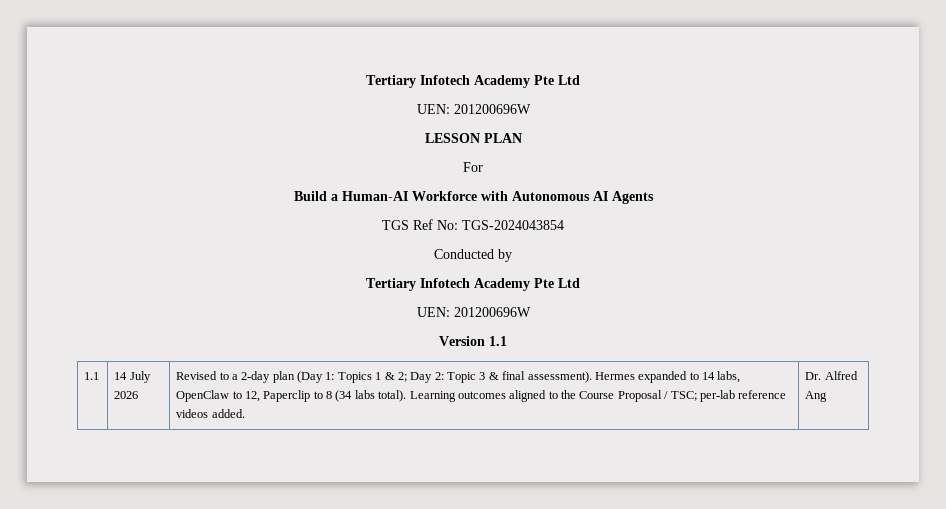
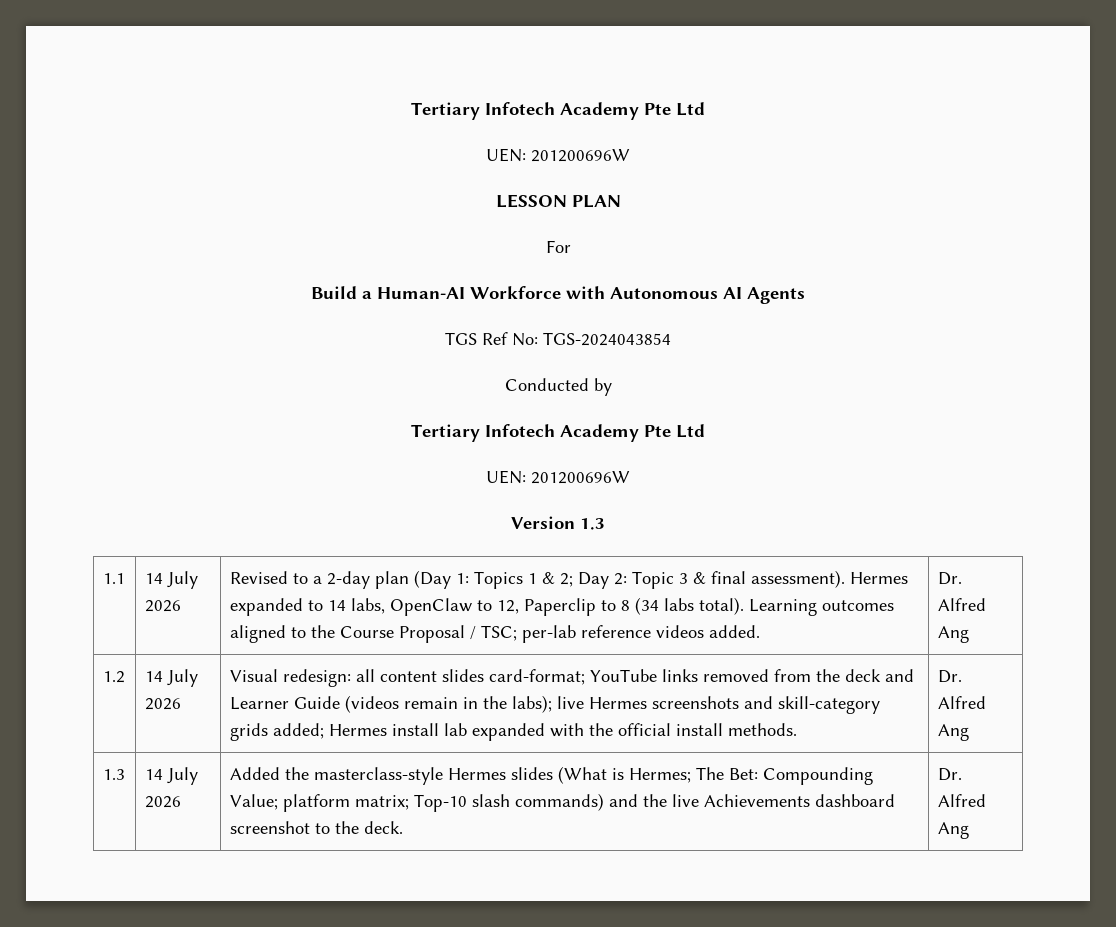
[489,336,507,346] 1.1 -> [580,518,605,530] 1.3
(828, 396) none -> [102,671,125,683] [144,669,198,687] [144,698,181,710] [229,669,914,687] [229,695,880,714] [229,723,797,741] [937,670,962,683] [937,696,986,709] [937,724,969,741] [102,769,125,780] [144,767,198,785] [144,796,181,808] [229,766,873,785] [229,793,895,812] [229,821,403,834] [937,768,962,781] [937,794,986,807] [937,822,969,839] // 1.2 | 14 July 2026 | Visual redesign: all content slides card-format; YouTube links removed from the deck and Learner Guide (videos remain in the labs); live Hermes screenshots and skill-category grids added; Hermes install lab expanded with the official install methods. | Dr. Alfred Ang // 1.3 | 14 July 2026 | Added the masterclass-style Hermes slides (What is Hermes; The Bet: Compounding Value; platform matrix; Top-10 slash commands) and the live Achievements dashboard screenshot to the deck. | Dr. Alfred Ang

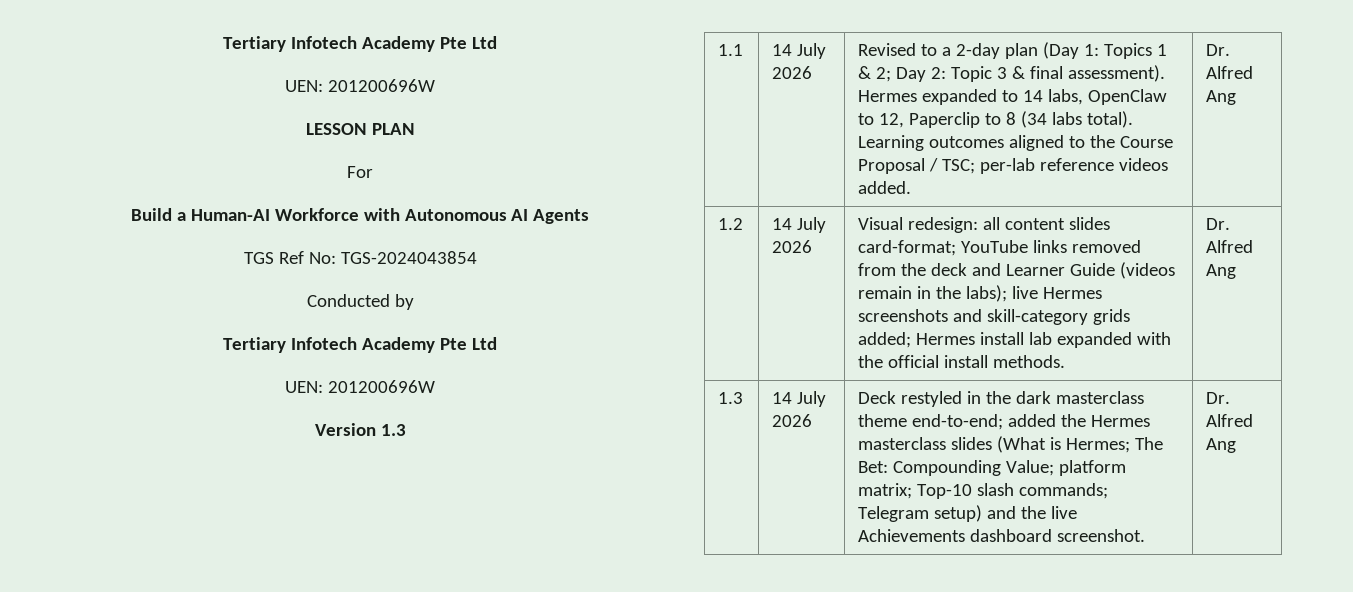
[229,767,506,785] Added the masterclass-style Hermes -> [858,391,1145,407] [858,414,1151,430] [858,437,947,450] Deck restyled in the dark masterclass theme end-to-end; added the Hermes masterclass
[514,793,604,811] commands) -> [1019,483,1109,499] [858,505,983,522] commands; Telegram setup)
[229,821,403,834] screenshot to the deck. -> [1057,529,1146,542] screenshot.

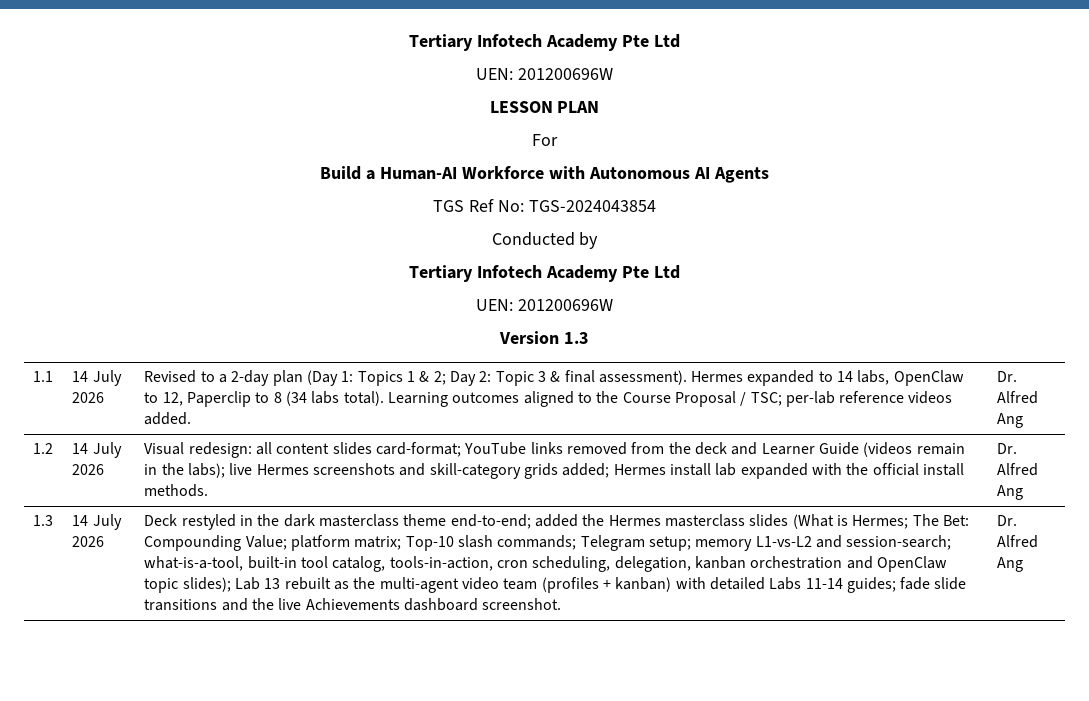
[934,505,983,522] setup) -> [648,535,952,551] [144,556,947,572] [144,577,967,593] [144,599,218,611] setup; memory L1-vs-L2 and session-search; what-is-a-tool, built-in tool catalog, tools-in-action, cron scheduling, delegation, kanban orchestration and OpenClaw topic slides); Lab 13 rebuilt as the multi-agent video team (profiles + kanban) with detailed Labs 11-14 guides; fade slide transitions

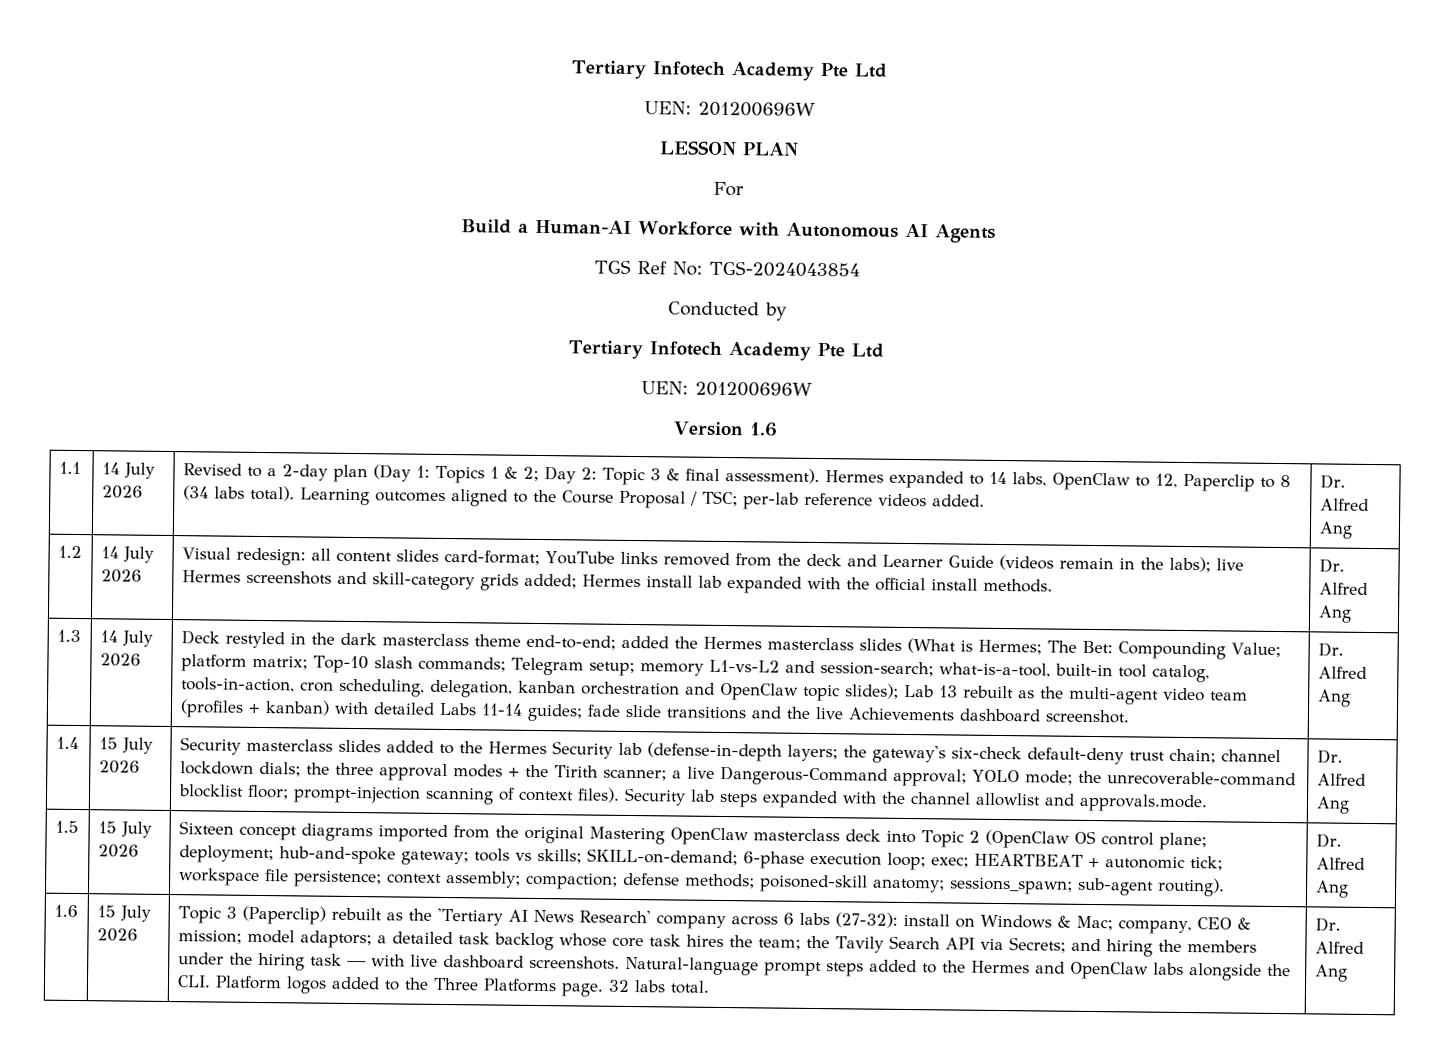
[563,332,589,344] 1.3 -> [748,422,778,437] 1.6
(1024, 564) none -> [55,736,79,750] [98,737,153,754] [98,760,140,774] [179,737,1281,765] [179,761,1296,787] [177,784,1208,813] [1316,749,1343,764] [1316,773,1366,786] [1315,796,1350,814] [54,820,79,834] [97,821,152,838] [97,844,139,858] [178,821,1207,851] [178,845,1223,871] [178,868,1225,897] [1315,833,1342,848] [1315,857,1365,870] [1314,880,1349,898] [53,904,78,918] [96,905,151,922] [96,928,138,942] [177,905,1251,935] [177,929,1257,957] [177,952,1291,981] [176,975,710,997] [1314,917,1341,932] [1314,941,1364,954] [1314,964,1348,982] // 1.4 | 15 July 2026 | Security masterclass slides added to the Hermes Security lab (defense-in-depth layers; the gateway's six-check default-deny trust chain; channel lockdown dials; the three approval modes + the Tirith scanner; a live Dangerous-Command approval; YOLO mode; the unrecoverable-command blocklist floor; prompt-injection scanning of context files). Security lab steps expanded with the channel allowlist and approvals.mode. | Dr. Alfred Ang // 1.5 | 15 July 2026 | Sixteen concept diagrams imported from the original Mastering OpenClaw masterclass deck into Topic 2 (OpenClaw OS control plane; deployment; hub-and-spoke gateway; tools vs skills; SKILL-on-demand; 6-phase execution loop; exec; HEARTBEAT + autonomic tick; workspace file persistence; context assembly; compaction; defense methods; poisoned-skill anatomy; sessions_spawn; sub-agent routing). | Dr. Alfred Ang // 1.6 | 15 July 2026 | Topic 3 (Paperclip) rebuilt as the 'Tertiary AI News Research' company across 6 labs (27-32): install on Windows & Mac; company, CEO & mission; model adaptors; a detailed task backlog whose core task hires the team; the Tavily Search API via Secrets; and hiring the members under the hiring task — with live dashboard screenshots. Natural-language prompt steps added to the Hermes and OpenClaw labs alongside the CLI. Platform logos added to the Three Platforms page. 32 labs total. | Dr. Alfred Ang

